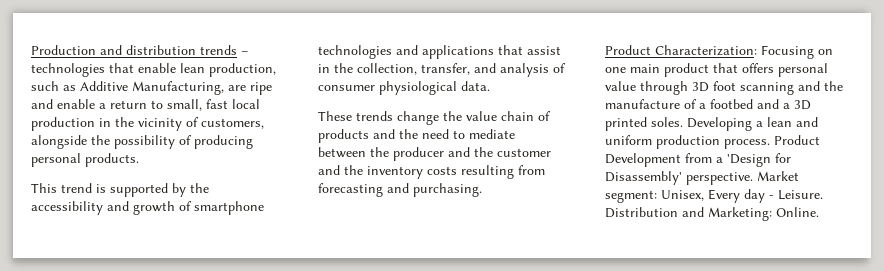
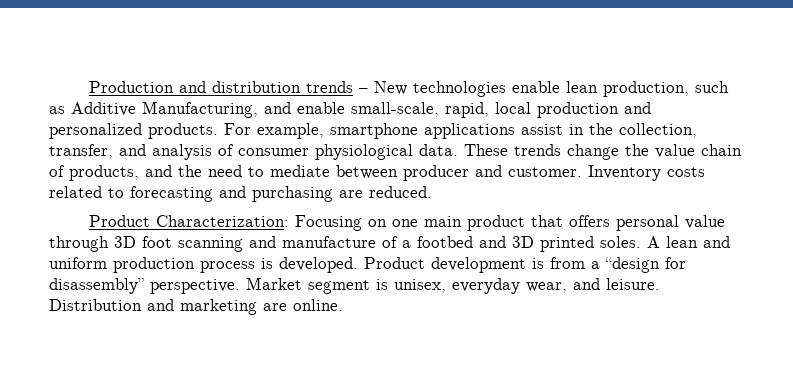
[31,63,134,77] technologies that -> [374,81,507,97] New technologies
[228,82,272,95] [31,99,260,111] [31,117,264,131] [31,135,253,149] [31,153,139,167] [31,183,209,197] [31,201,264,215] [318,45,523,59] are ripe and enable a return to small, fast local production in the vicinity of customers, alongside the possibility of producing personal products. // This trend is supported by the accessibility and growth of smartphone technologies and applications that -> [264,102,651,118] [49,123,515,139] and enable small-scale, rapid, local production and personalized products. For example, smartphone applications
(490, 86) // -> (458, 150) none
[318,129,369,143] products -> [69,165,139,181] products,
[370,147,389,157] the -> (398, 172) none
[474,147,551,157] [318,165,545,179] [318,183,482,197] the customer and the inventory costs resulting from forecasting and purchasing. -> [508,165,705,181] [49,186,432,202] customer. Inventory costs related to forecasting and purchasing are reduced.
[824,81,843,91] the -> (276, 242) none
[783,103,790,109] a -> (506, 242) none
[687,117,763,131] Developing a -> [647,236,660,248] A
[724,135,820,149] [605,153,791,167] [605,171,799,185] [605,189,823,203] [605,207,819,221] process. Product Development from a 'Design for Disassembly' perspective. Market segment: Unisex, Every day - Leisure. Distribution and Marketing: Online. -> [200,257,686,273] [49,277,660,294] [49,299,343,315] process is developed. Product development is from a “design for disassembly” perspective. Market segment is unisex, everyday wear, and leisure. Distribution and marketing are online.

